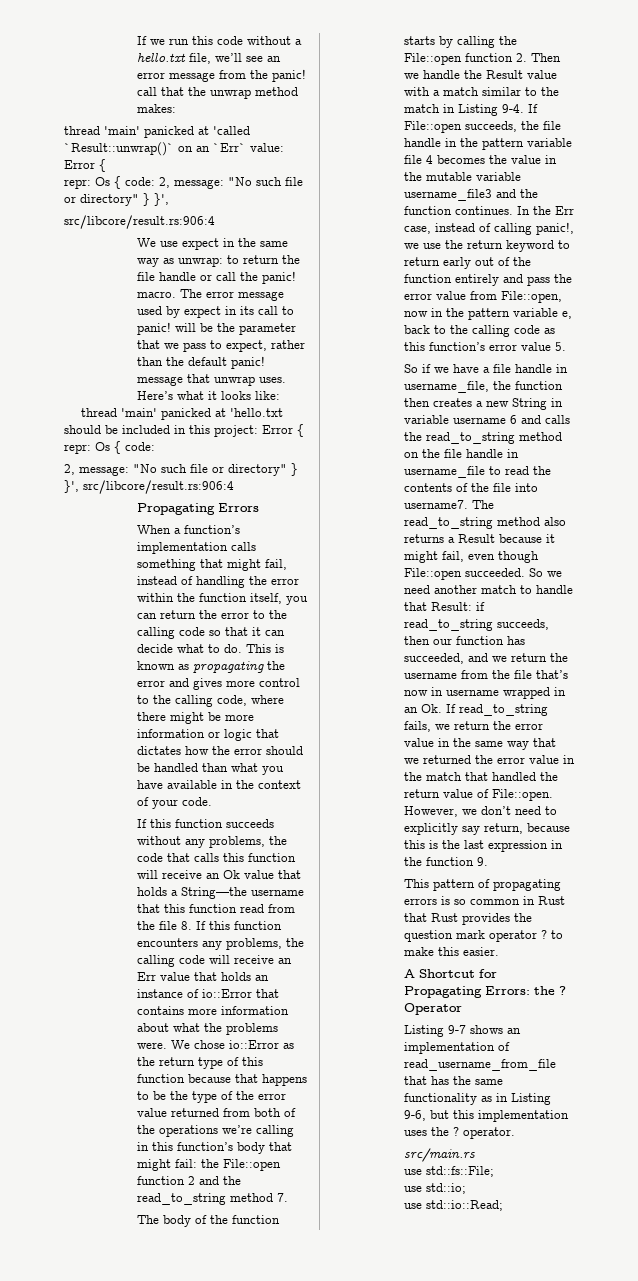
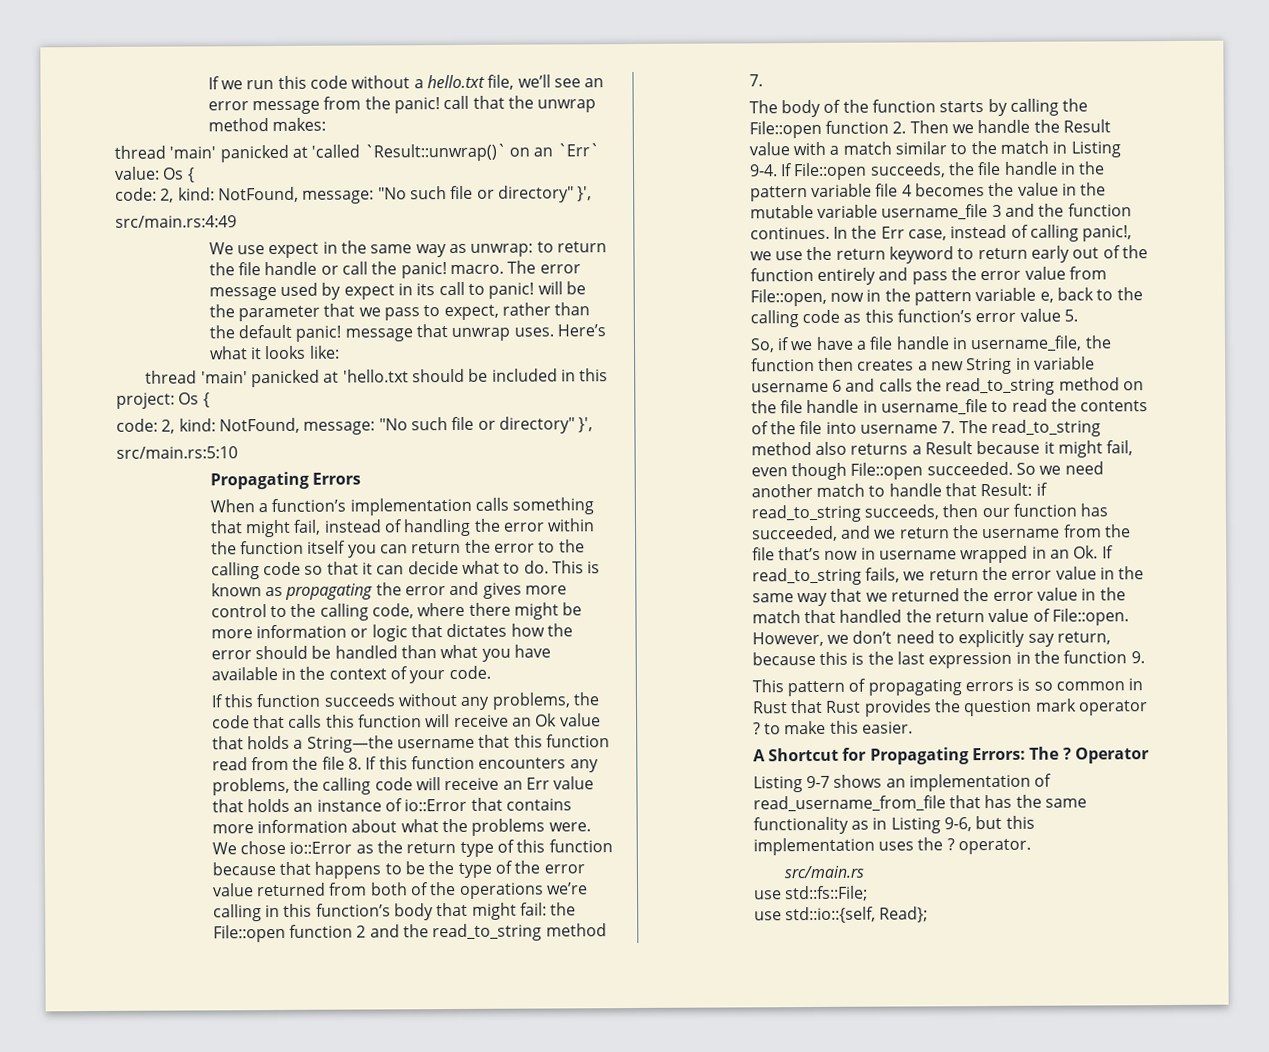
[64,159,106,172] [64,176,303,189] [64,193,169,206] [64,215,215,229] Error { // repr: Os { code: 2, message: "No such file or directory" } }', // src/libcore/result.rs:906:4 -> [162,167,195,183] [115,185,593,204] [115,215,237,228] Os { // code: 2, kind: NotFound, message: "No such file or directory" }', // src/main.rs:4:49
[262,424,304,437] [64,441,155,454] [64,463,298,476] [64,480,234,494] Error { repr: Os { code: // 2, message: "No such file or directory" } }', src/libcore/result.rs:906:4 -> [178,392,210,408] [116,416,594,435] [116,446,238,459] Os { // code: 2, kind: NotFound, message: "No such file or directory" }', // src/main.rs:5:10
[249,593,282,604] itself, -> [307,540,347,554] itself
[403,189,492,201] username_file3 -> [881,204,1002,221] username_file 3
[403,364,418,373] So -> [749,338,775,353] So,
[403,500,468,509] username7. -> [860,421,956,434] username 7.
[533,986,555,995] the -> [1029,746,1060,760] The
[425,1183,466,1194] [403,1200,503,1211] std::io; // use std::io::Read; -> [785,906,929,924] std::io::{self, Read};

